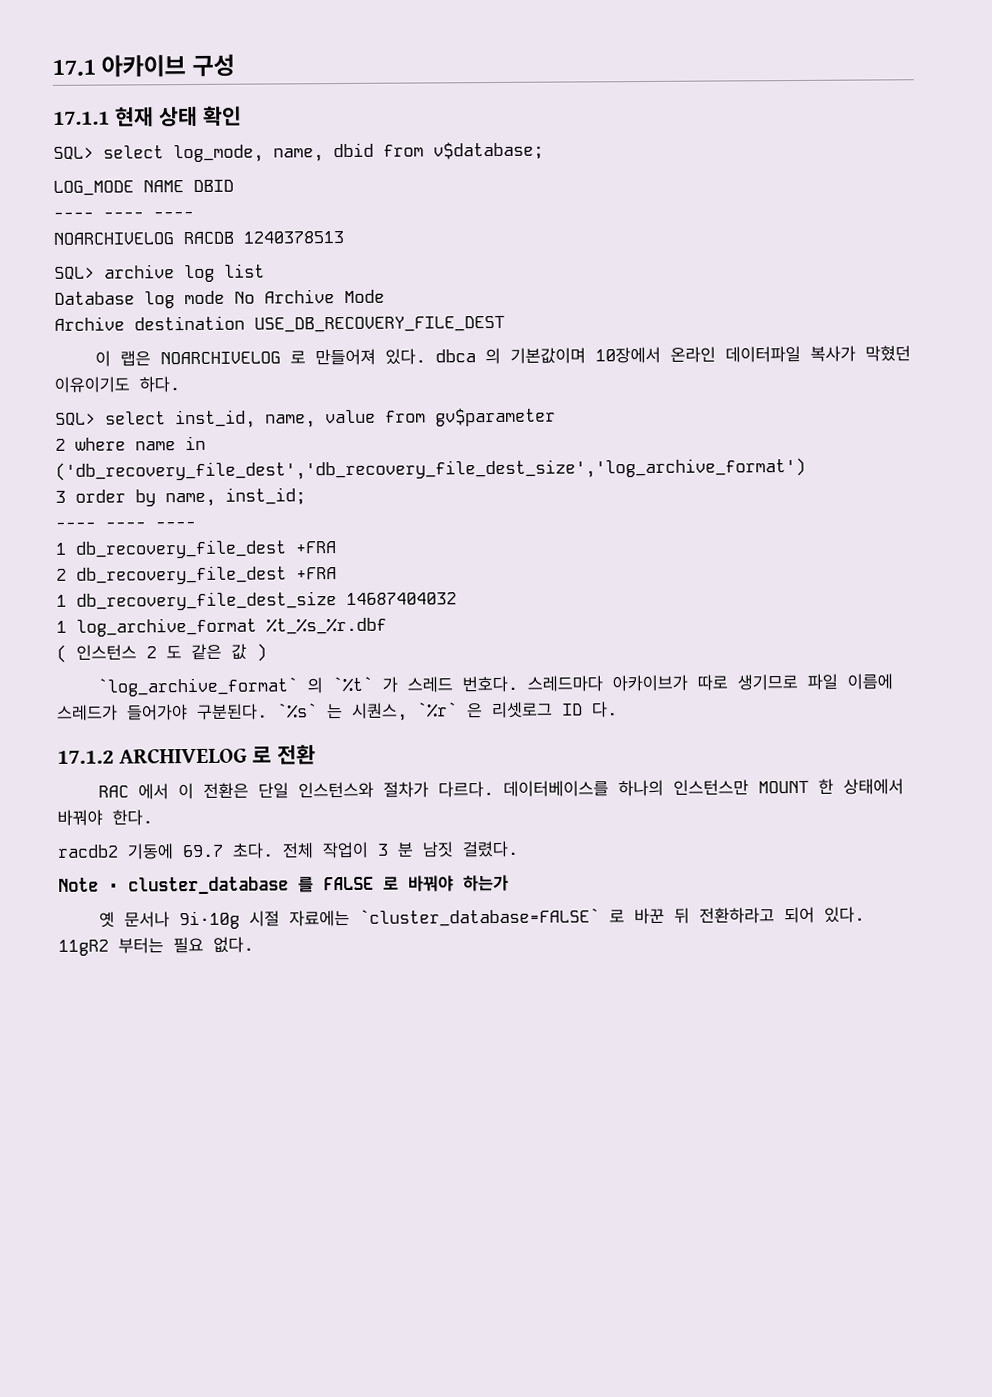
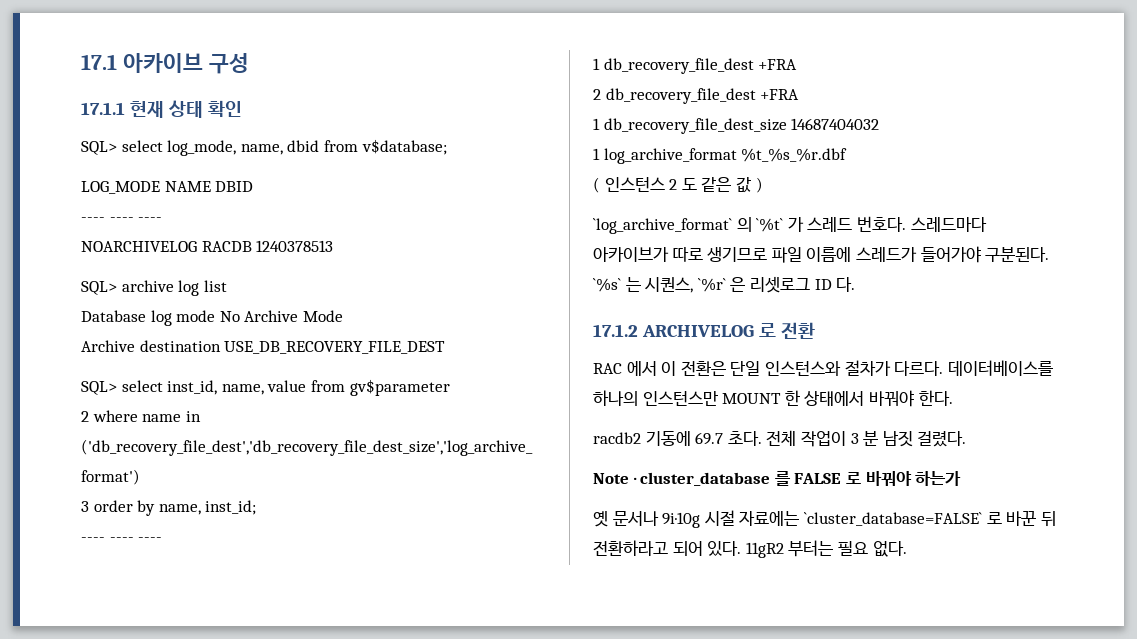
[94,345,911,367] [54,376,180,393] // 이 랩은 NOARCHIVELOG 로 만들어져 있다. dbca 의 기본값이며 10장에서 온라인 데이터파일 복사가 막혔던 이유이기도 하다. -> (446, 347) none

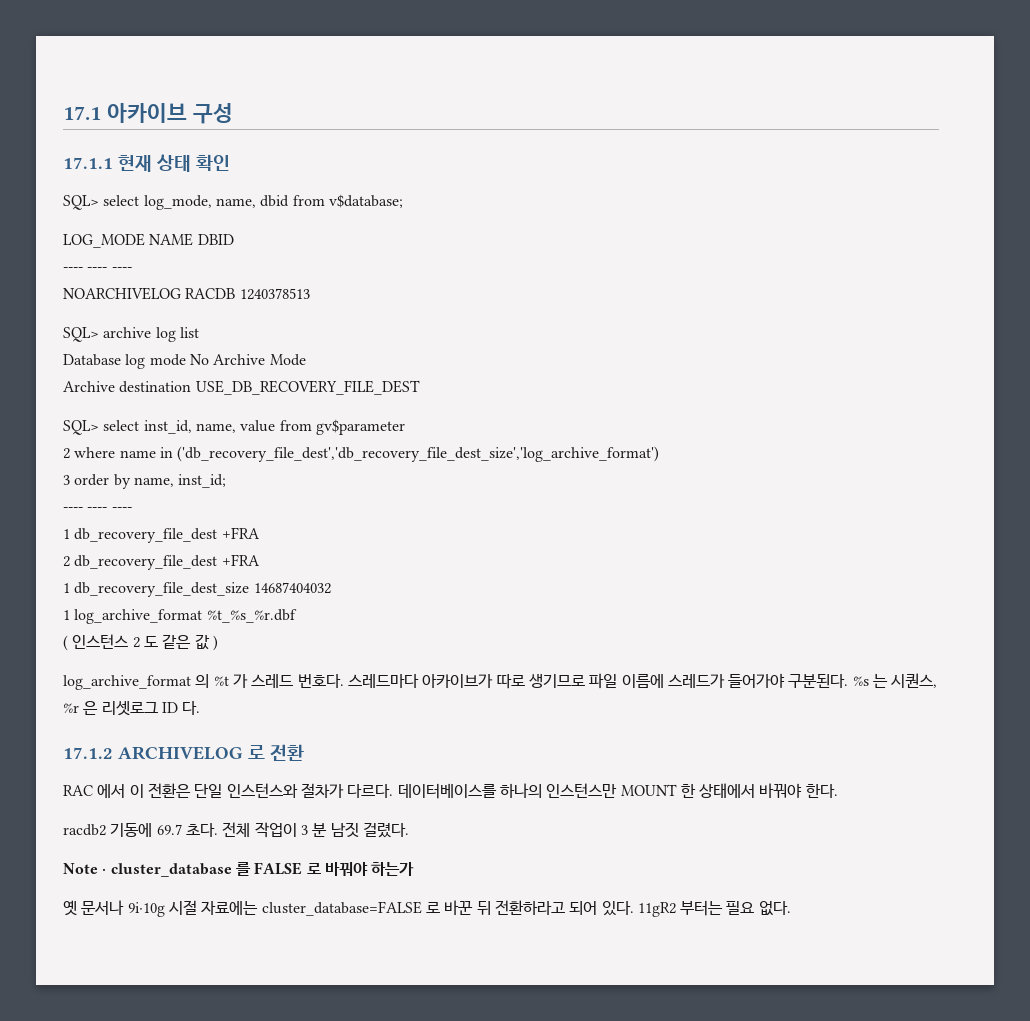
[593,217,784,234] `log_archive_format` 의 `%t` -> [63,674,229,690] log_archive_format 의 %t
[593,278,621,292] `%s` -> [852,676,869,686] %s
[697,278,726,292] `%r` -> [63,703,79,713] %r
[803,512,982,526] `cluster_database=FALSE` -> [261,901,422,916] cluster_database=FALSE

